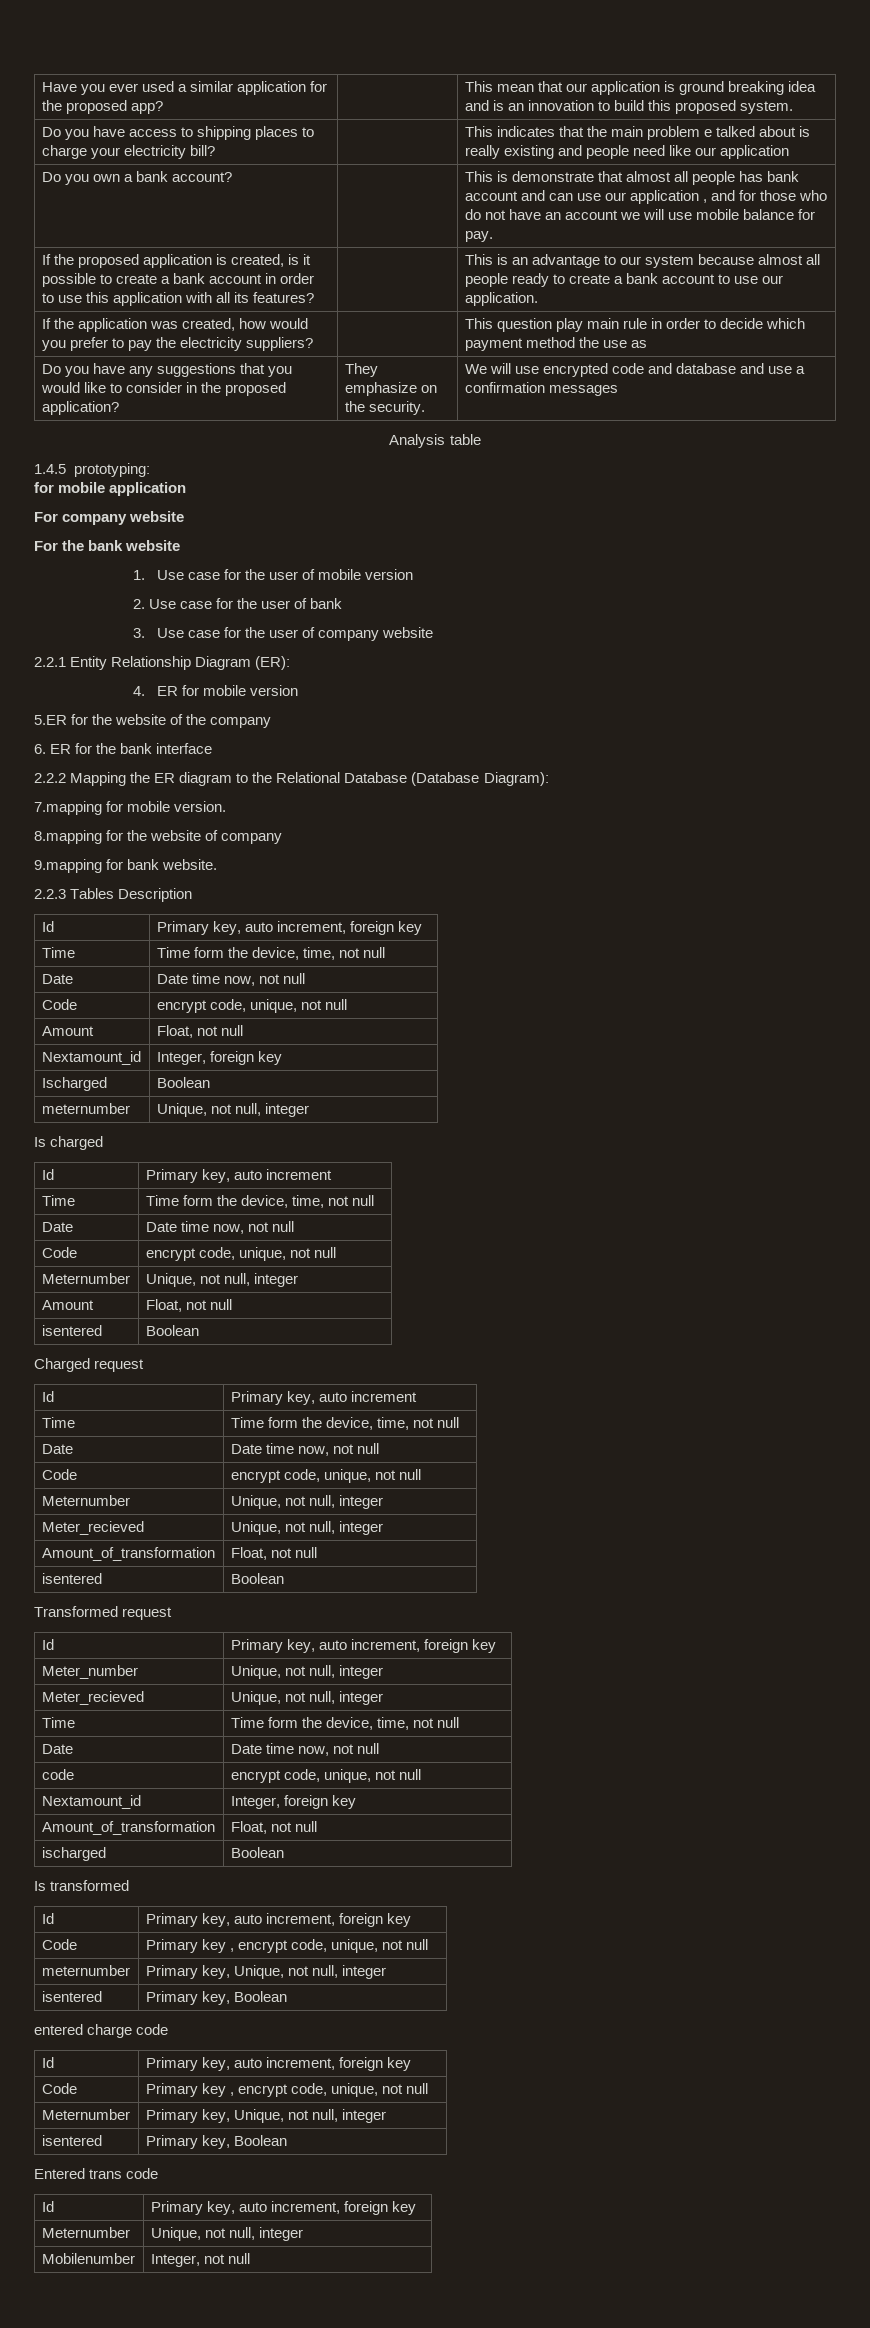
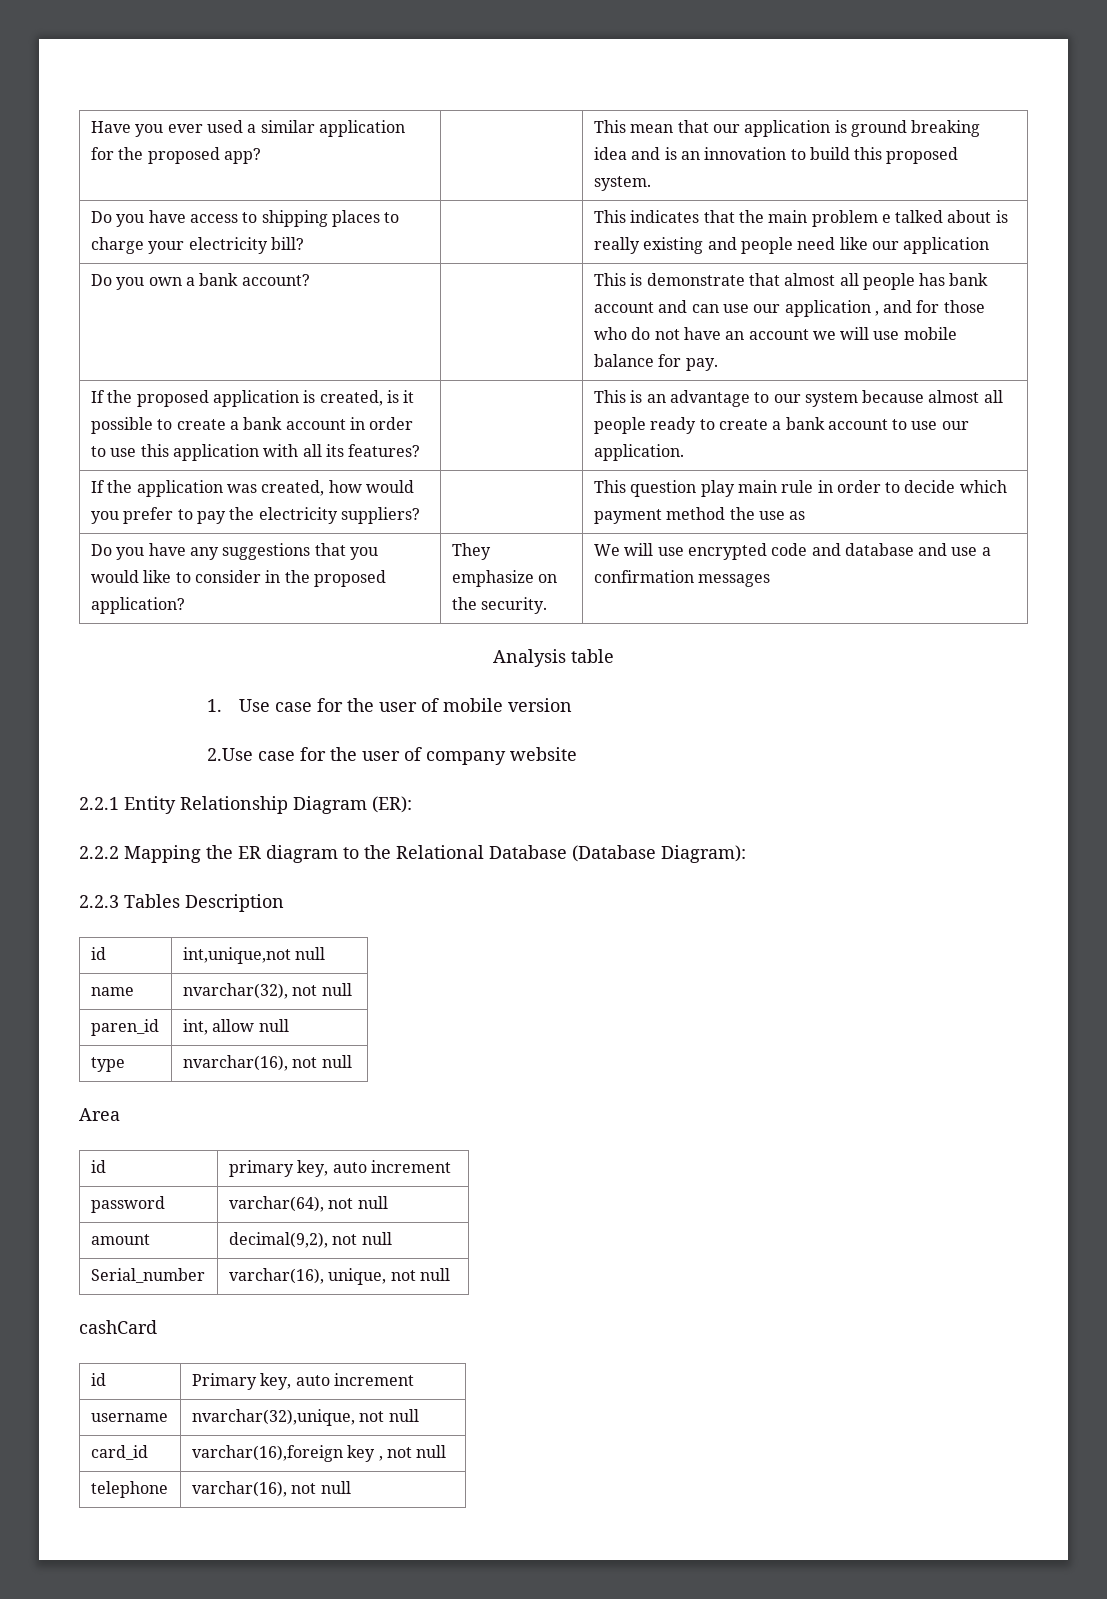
[34,463,150,477] [34,482,187,496] [34,511,185,525] [34,540,181,551] // 1.4.5 prototyping: // for mobile application // For company website // For the bank website -> (614, 656) none
[132,598,342,609] [132,628,185,638] 2. Use case for the user of bank // 3. Use -> [207,748,254,761] 2.Use
[132,685,299,696] [34,714,272,728] [34,743,213,754] // 4. ER for mobile version // 5.ER for the website of the company // 6. ER for the bank interface -> (412, 804) none
[34,801,227,815] [34,830,283,844] [34,859,218,873] [34,888,193,902] [41,921,54,932] [156,921,423,935] [41,947,75,958] [156,947,386,960] [41,974,73,984] [156,973,306,986] [41,999,77,1010] [156,999,348,1013] [41,1026,94,1036] [156,1025,243,1038] [41,1051,141,1065] [156,1051,282,1065] [41,1077,107,1091] [156,1077,210,1088] [41,1103,130,1114] [156,1103,310,1117] [34,1136,104,1150] [41,1169,54,1180] [145,1169,333,1183] [41,1195,75,1206] [145,1195,375,1208] [41,1222,73,1232] [145,1221,295,1234] [41,1247,77,1258] [145,1247,337,1261] [41,1273,130,1284] [145,1273,299,1287] [41,1300,94,1310] [145,1299,232,1312] [41,1325,102,1336] [145,1325,199,1336] [34,1358,145,1372] [41,1391,54,1402] [230,1391,418,1405] [41,1417,75,1428] [230,1417,460,1430] [41,1444,73,1454] [230,1443,380,1456] [41,1469,77,1480] [230,1469,422,1483] [41,1495,130,1506] [230,1495,384,1509] [41,1521,144,1535] [230,1521,384,1535] [41,1547,215,1561] [230,1547,317,1560] [41,1573,102,1584] [230,1573,284,1584] [34,1606,173,1620] [41,1639,54,1650] [230,1639,497,1653] [41,1665,138,1679] [230,1665,384,1679] [41,1691,144,1705] [230,1691,384,1705] [41,1717,75,1728] [230,1717,460,1730] [41,1744,73,1754] [230,1743,380,1756] [41,1769,74,1780] [230,1769,422,1783] [41,1795,141,1809] [230,1795,356,1809] [41,1821,215,1835] [230,1821,317,1834] [41,1847,106,1861] [230,1847,284,1858] [34,1880,130,1891] [41,1913,54,1924] [145,1913,412,1927] [41,1939,77,1950] [145,1939,429,1953] [41,1965,130,1976] [145,1965,387,1979] [41,1991,102,2002] [145,1991,287,2005] [34,2024,169,2038] [41,2057,54,2068] [145,2057,412,2071] [41,2083,77,2094] [145,2083,429,2097] [41,2109,130,2120] [145,2109,387,2123] [41,2135,102,2146] [145,2135,287,2149] [34,2168,159,2179] [41,2201,54,2212] [150,2201,417,2215] [41,2227,130,2238] [150,2227,304,2241] [41,2253,135,2264] [150,2254,200,2267] 7.mapping for mobile version. // 8.mapping for the website of company // 9.mapping for bank website. // 2.2.3 Tables Description // Id | Primary key, auto increment, foreign key // Time | Time form the device, time, not null // Date | Date time now, not null // Code | encrypt code, unique, not null // Amount | Float, not null // Nextamount_id | Integer, foreign key // Ischarged | Boolean // meternumber | Unique, not null, integer // Is charged // Id | Primary key, auto increment // Time | Time form the device, time, not null // Date | Date time now, not null // Code | encrypt code, unique, not null // Meternumber | Unique, not null, integer // Amount | Float, not null // isentered | Boolean // Charged request // Id | Primary key, auto increment // Time | Time form the device, time, not null // Date | Date time now, not null // Code | encrypt code, unique, not null // Meternumber | Unique, not null, integer // Meter_recieved | Unique, not null, integer // Amount_of_transformation | Float, not null // isentered | Boolean // Transformed request // Id | Primary key, auto increment, foreign key // Meter_number | Unique, not null, integer // Meter_recieved | Unique, not null, integer // Time | Time form the device, time, not null // Date | Date time now, not null // code | encrypt code, unique, not null // Nextamount_id | Integer, foreign key // Amount_of_transformation | Float, not null // ischarged | Boolean // Is transformed // Id | Primary key, auto increment, foreign key // Code | Primary key , encrypt code, unique, not null // meternumber | Primary key, Unique, not null, integer // isentered | Primary key, Boolean // entered charge code // Id | Primary key, auto increment, foreign key // Code | Primary key , encrypt code, unique, not null // Meternumber | Primary key, Unique, not null, integer // isentered | Primary key, Boolean // Entered trans code // Id | Primary key, auto increment, foreign key // Meternumber | Unique, not null, integer // Mobilenumber | Integer, -> [79,894,284,912] [90,947,106,960] [182,947,326,964] [90,987,134,996] [182,983,352,999] [90,1019,159,1036] [182,1019,289,1035] [90,1057,125,1072] [182,1055,352,1071] [79,1108,120,1121] [90,1160,106,1173] [228,1160,451,1177] [90,1196,165,1213] [228,1196,388,1212] [90,1234,150,1245] [228,1232,392,1248] [90,1268,205,1283] [228,1268,450,1285] [79,1320,157,1334] [90,1373,106,1386] [191,1373,414,1390] [90,1413,168,1422] [191,1409,419,1426] [90,1445,148,1460] [191,1445,447,1462] [90,1481,168,1498] [191,1481,287,1497] 2.2.3 Tables Description // id | int,unique,not null // name | nvarchar(32), not null // paren_id | int, allow null // type | nvarchar(16), not null // Area // id | primary key, auto increment // password | varchar(64), not null // amount | decimal(9,2), not null // Serial_number | varchar(16), unique, not null // cashCard // id | Primary key, auto increment // username | nvarchar(32),unique, not null // card_id | varchar(16),foreign key , not null // telephone | varchar(16),

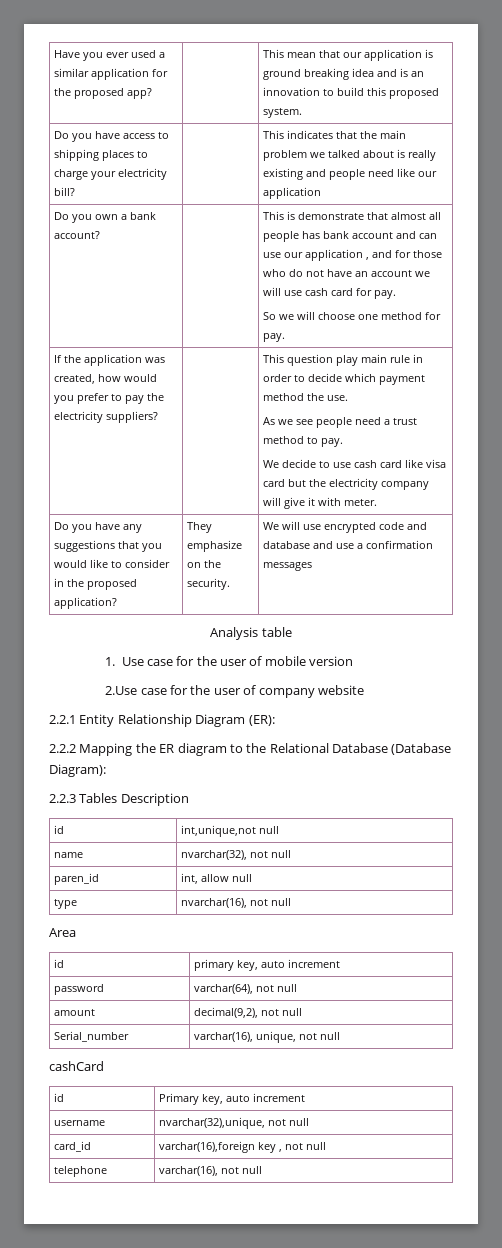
[881,214,891,223] e -> [310,152,326,158] we
[903,327,957,340] [593,354,718,371] [90,390,415,407] [90,417,414,434] [90,444,421,461] [593,390,1003,407] [593,417,969,434] [593,444,684,461] mobile balance for pay. // If the proposed application is created, is it possible to create a bank account in order to use this application with all its features? | | This is an advantage to our system because almost all people ready to create a bank account to use our application. -> [305,288,397,299] [263,311,442,320] [263,333,286,342] cash card for pay. // So we will choose one method for pay.
[758,511,806,520] use as -> [327,395,349,401] [263,417,418,428] [263,436,344,447] [263,459,447,468] [263,478,430,490] [263,497,378,509] use. // As we see people need a trust method to pay. // We decide to use cash card like visa card but the electricity company will give it with meter.

